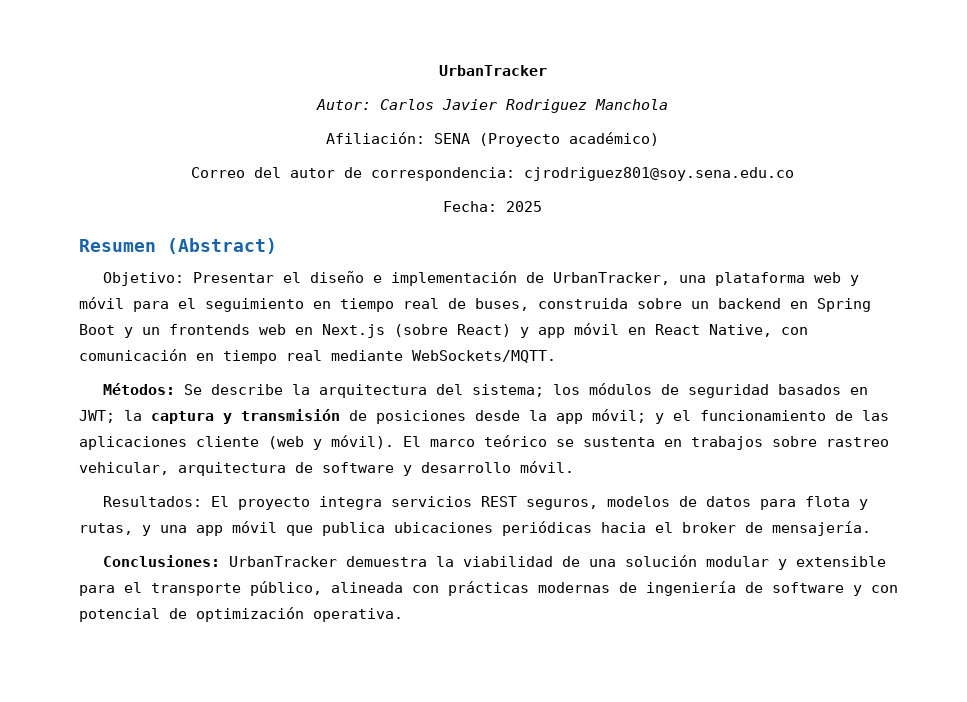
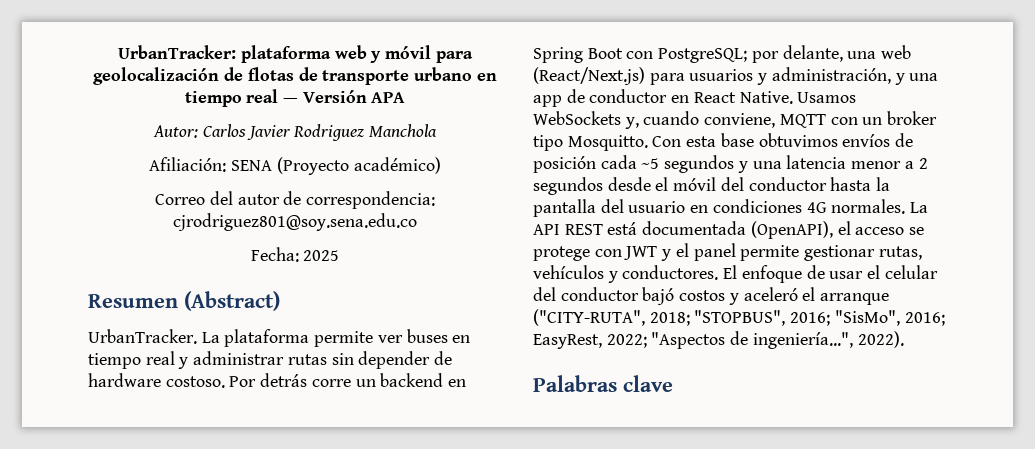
[438,65,547,76] UrbanTracker -> [118,45,473,63] [93,67,497,85] [184,89,406,107] UrbanTracker: plataforma web y móvil para geolocalización de flotas de transporte urbano en tiempo real — Versión APA
[102,271,859,286] [79,297,682,312] Objetivo: Presentar el diseño e implementación de UrbanTracker, una plataforma web y móvil para el seguimiento en tiempo real de buses, construida sobre -> [88,329,471,347] [88,351,453,369] [88,373,351,388] UrbanTracker. La plataforma permite ver buses en tiempo real y administrar rutas sin depender de hardware costoso. Por detrás corre
[124,323,808,338] [79,349,556,364] [102,383,868,398] [79,409,889,424] [79,435,889,450] [79,461,574,476] [102,496,868,510] [79,521,871,536] [102,555,886,570] [79,581,898,596] [79,607,403,622] y un frontends web en Next.js (sobre React) y app móvil en React Native, con comunicación en tiempo real mediante WebSockets/MQTT. // Métodos: Se describe la arquitectura del sistema; los módulos de seguridad basados en JWT; la captura y transmisión de posiciones desde la app móvil; y el funcionamiento de las aplicaciones cliente (web y móvil). El marco teórico se sustenta en trabajos sobre rastreo vehicular, arquitectura de software y desarrollo móvil. // Resultados: El proyecto integra servicios REST seguros, modelos de datos para flota y rutas, y una app móvil que publica ubicaciones periódicas hacia el broker de mensajería. // Conclusiones: UrbanTracker demuestra la viabilidad de una solución modular y extensible para el transporte público, alineada con prácticas modernas de ingeniería de software y con potencial de optimización operativa. -> [626,45,912,63] [533,67,939,85] [533,89,857,107] [533,111,938,129] [533,133,914,151] [533,155,928,173] [533,177,891,195] [533,199,929,217] [533,221,925,239] [533,243,922,261] [533,265,938,283] [533,287,890,305] [533,309,945,326] [533,331,904,349] [533,375,673,392] con PostgreSQL; por delante, una web (React/Next.js) para usuarios y administración, y una app de conductor en React Native. Usamos WebSockets y, cuando conviene, MQTT con un broker tipo Mosquitto. Con esta base obtuvimos envíos de posición cada ~5 segundos y una latencia menor a 2 segundos desde el móvil del conductor hasta la pantalla del usuario en condiciones 4G normales. La API REST está documentada (OpenAPI), el acceso se protege con JWT y el panel permite gestionar rutas, vehículos y conductores. El enfoque de usar el celular del conductor bajó costos y aceleró el arranque ("CITY-RUTA", 2018; "STOPBUS", 2016; "SisMo", 2016; EasyRest, 2022; "Aspectos de ingeniería...", 2022). // Palabras clave

